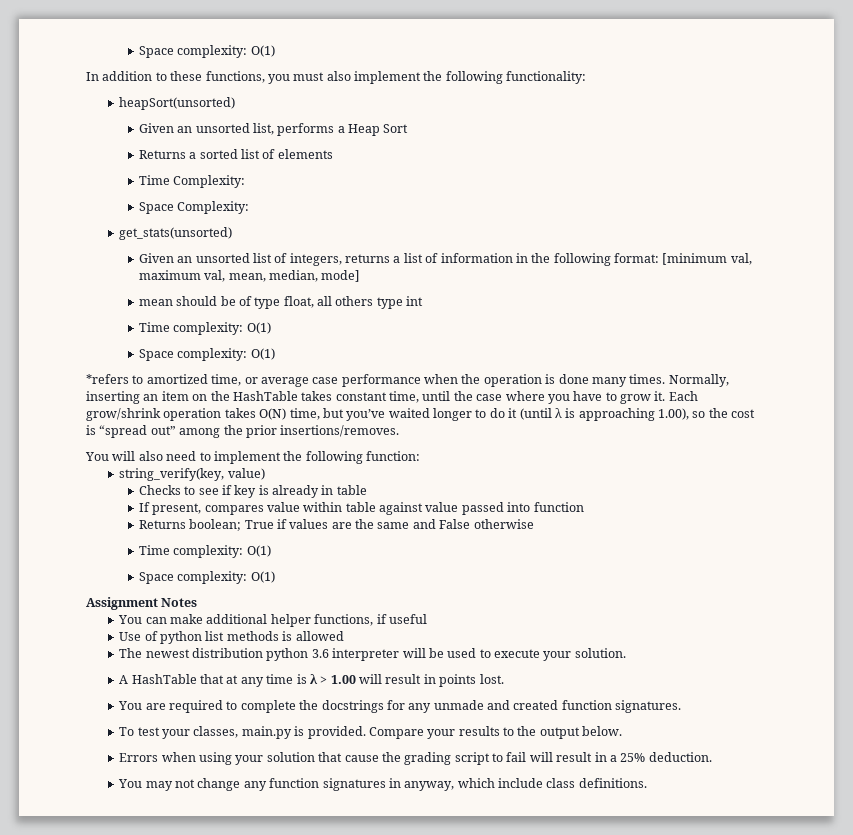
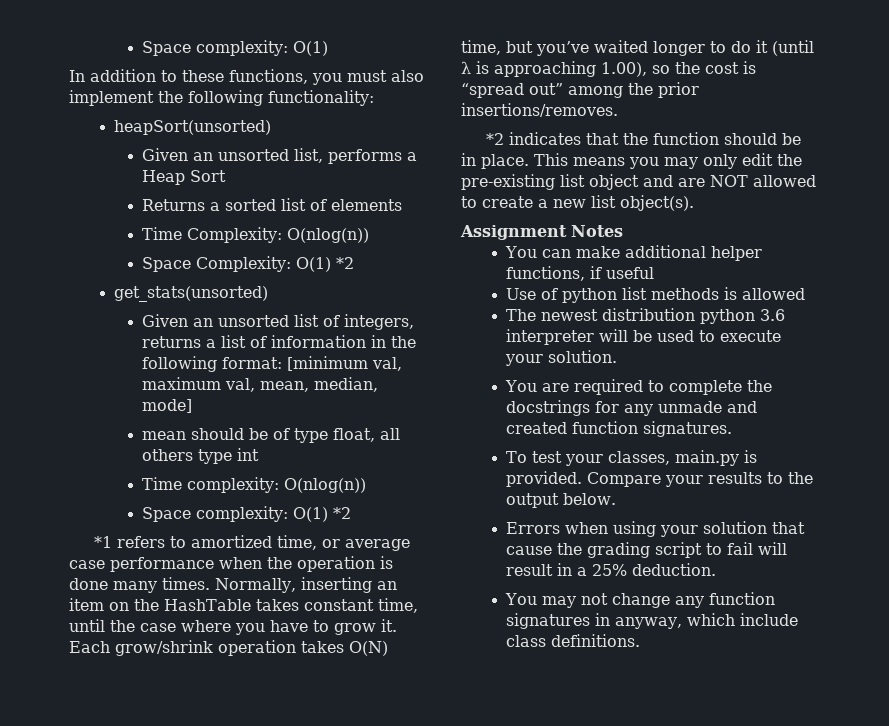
(246, 181) none -> [287,228,370,243] O(nlog(n))
(250, 207) none -> [296,257,355,272] O(1) *2
[246,322,271,334] [138,348,275,361] [86,374,129,384] O(1) // Space complexity: O(1) // *refers -> [284,478,367,493] [142,506,352,522] [94,536,166,548] O(nlog(n)) // Space complexity: O(1) *2 // *1 refers
[85,451,420,464] [119,468,265,481] [138,485,367,498] [138,502,584,515] [138,519,534,531] [138,545,271,558] [138,571,275,584] You will also need to implement the following function: // string_verify(key, value) // Checks to see if key is already in table // If present, compares value within table against value passed into function // Returns boolean; True if values are the same and False otherwise // Time complexity: O(1) // Space complexity: O(1) -> [486,132,802,145] [461,153,802,169] [461,174,816,190] [461,195,694,211] *2 indicates that the function should be in place. This means you may only edit the pre-existing list object and are NOT allowed to create a new list object(s).
[119,674,504,687] // A HashTable that at any time is λ > 1.00 will result in points lost. -> (618, 356) none

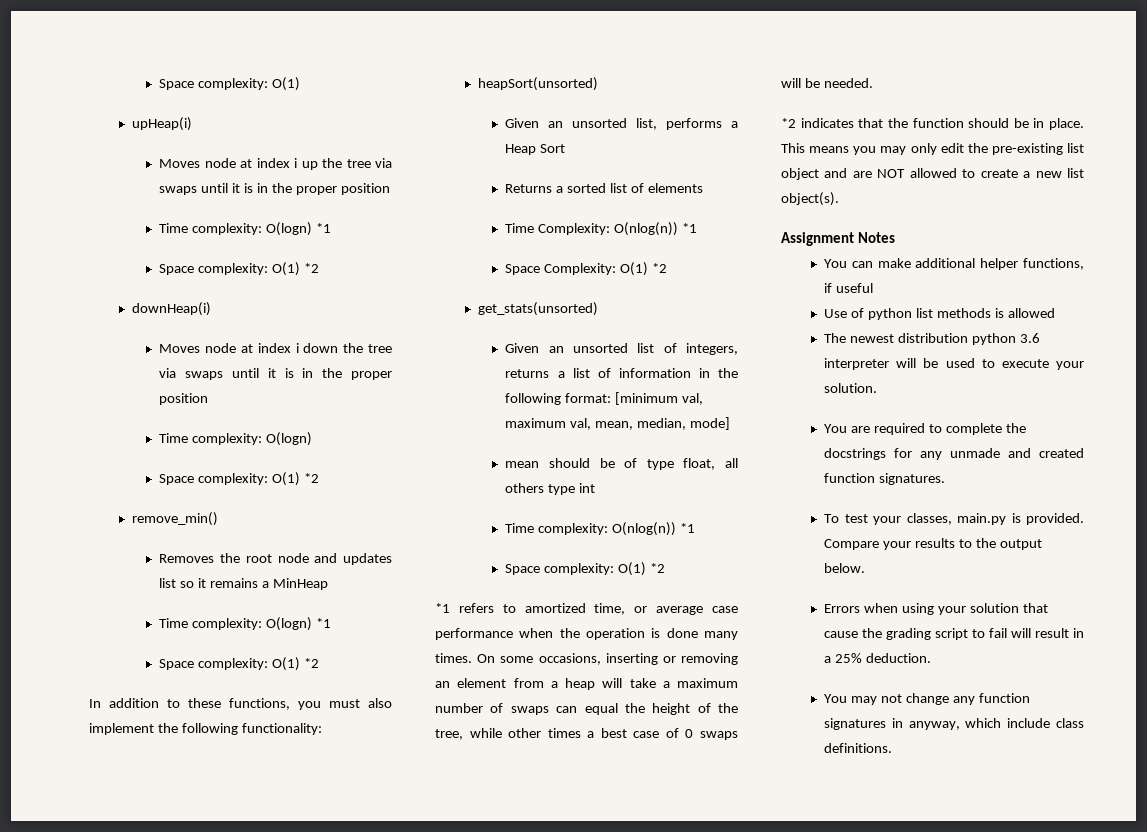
[142,40,329,56] Space complexity: O(1) -> [159,77,301,91] [132,117,193,131] [159,158,392,170] [159,183,390,195] [159,222,332,236] [159,262,320,276] [132,302,212,316] [159,343,393,353] [159,368,393,380] [159,393,209,405] [159,432,313,446] [159,472,320,486] [132,512,219,526] [159,553,393,565] [159,578,328,590] [159,617,332,631] [159,657,320,671] Space complexity: O(1) // upHeap(i) // Moves node at index i up the tree via swaps until it is in the proper position // Time complexity: O(logn) *1 // Space complexity: O(1) *2 // downHeap(i) // Moves node at index i down the tree via swaps until it is in the proper position // Time complexity: O(logn) // Space complexity: O(1) *2 // remove_min() // Removes the root node and updates list so it remains a MinHeap // Time complexity: O(logn) *1 // Space complexity: O(1) *2
(370, 235) none -> [682,223,698,233] *1
(367, 485) none -> [680,523,696,533] *1
[215,577,397,593] [69,598,418,613] [69,619,397,635] [69,640,388,656] [461,40,814,56] [461,61,756,77] [461,82,699,98] [461,103,618,117] Normally, inserting an item on the HashTable takes constant time, until the case where you have to grow it. Each grow/shrink operation takes O(N) time, but you’ve waited longer to do it (until λ is approaching 1.00), so the cost is “spread out” among the prior insertions/removes. -> [477,653,738,665] [435,678,738,690] [435,703,738,715] [435,728,738,740] [781,78,873,88] On some occasions, inserting or removing an element from a heap will take a maximum number of swaps can equal the height of the tree, while other times a best case of 0 swaps will be needed.

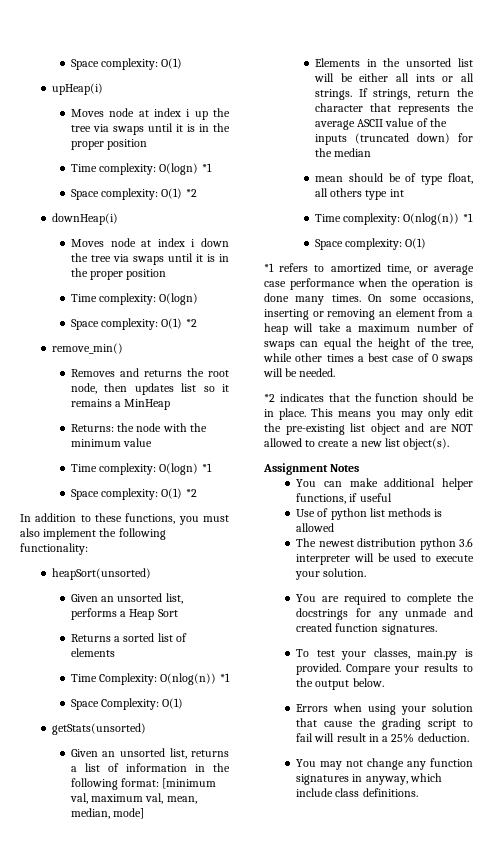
[220,553,338,563] the root node and -> [119,368,229,377] [70,383,128,394] and returns the root node, then
(328, 584) none -> [70,423,207,432] [70,438,153,447] // Returns: the node with the minimum value
[652,263,668,273] [478,302,599,316] [505,343,738,355] *2 // get_stats(unsorted) // Given an unsorted list of integers, -> [52,723,147,735] [70,748,187,759] // getStats(unsorted) // Given an unsorted list,
(731, 423) none -> [314,58,473,67] [313,73,474,82] [314,88,474,100] [314,103,474,115] [314,118,447,130] [314,133,473,145] [314,148,372,157] // Elements in the unsorted list will be either all ints or all strings. If strings, return the character that represents the average ASCII value of the inputs (truncated down) for the median
[650,563,666,573] *2 -> (427, 243) none

